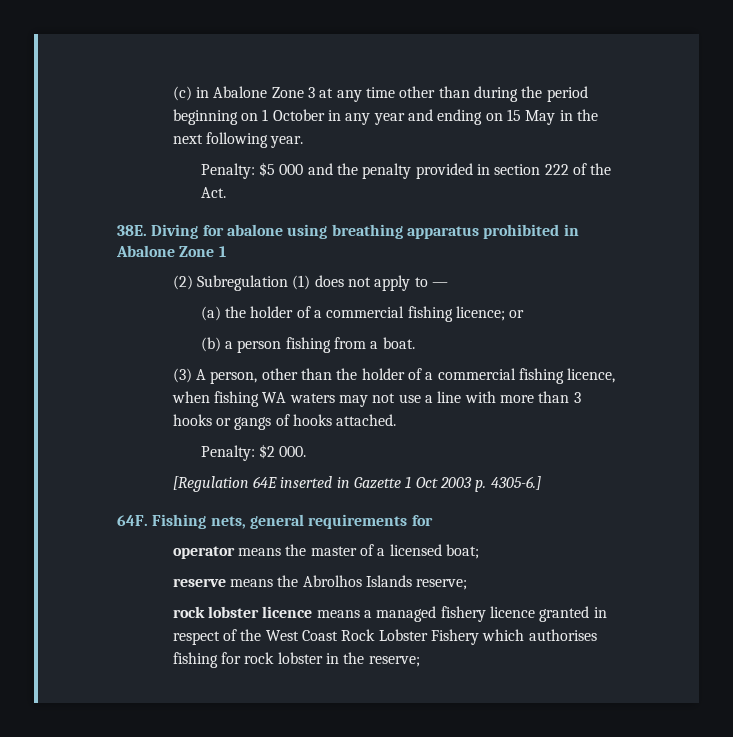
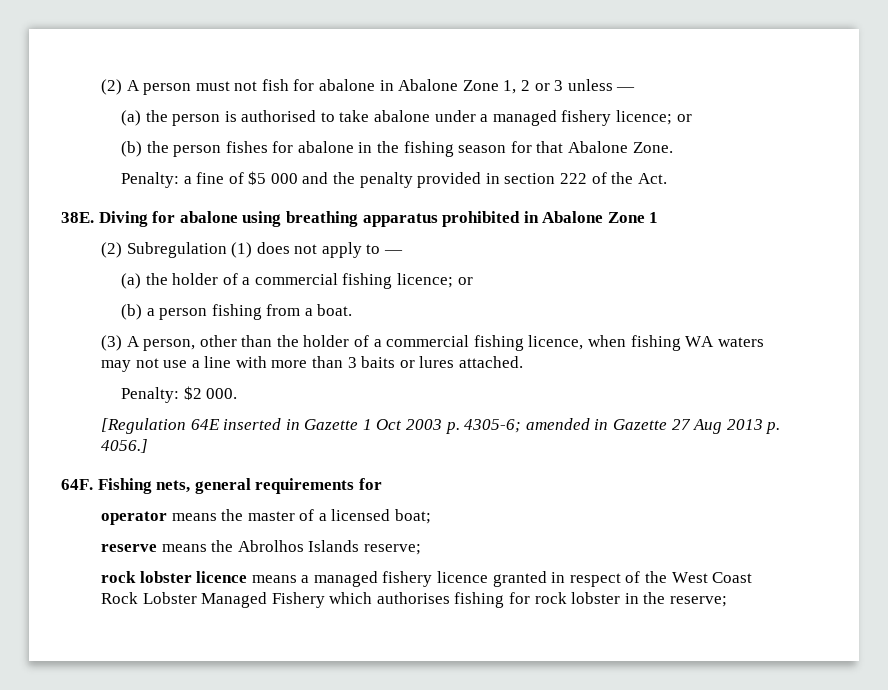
[172,86,588,102] [172,109,598,125] [172,132,304,148] [200,163,255,179] (c) in Abalone Zone 3 at any time other than during the period beginning on 1 October in any year and ending on 15 May in the next following year. // Penalty: -> [100,79,636,95] [120,110,692,126] [120,141,673,157] [120,172,244,188] (2) A person must not fish for abalone in Abalone Zone 1, 2 or 3 unless — // (a) the person is authorised to take abalone under a managed fishery licence; or // (b) the person fishes for abalone in the fishing season for that Abalone Zone. // Penalty: a fine of
[172,414,333,430] hooks or gangs of hooks -> [361,356,455,368] baits or lures
[490,476,541,490] 4305-6.] -> [464,418,781,434] [100,439,148,453] 4305-6; amended in Gazette 27 Aug 2013 p. 4056.]
(428, 635) none -> [201,592,268,608] Managed

